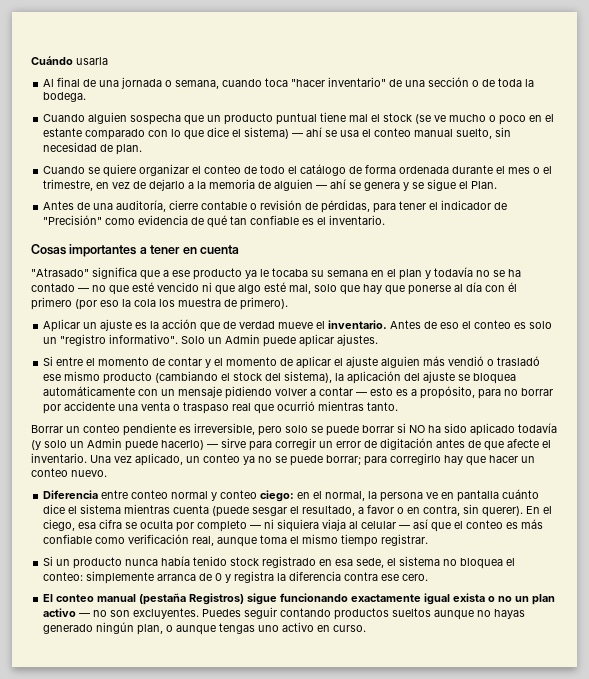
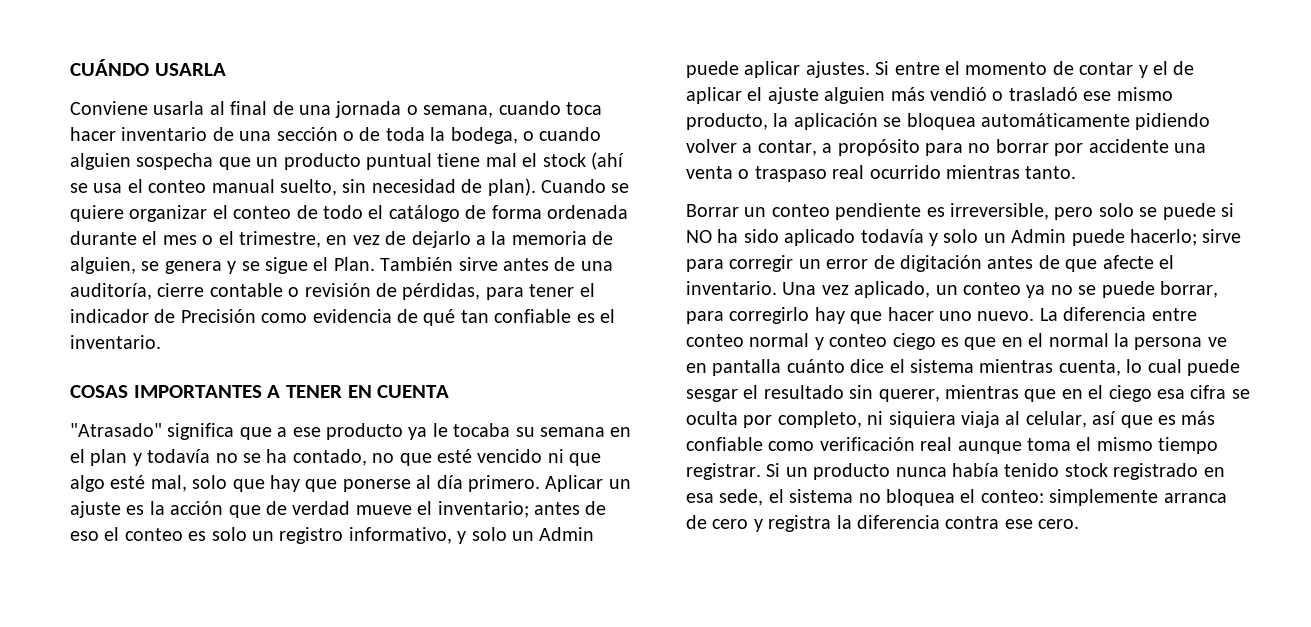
[31,56,73,65] Cuándo -> [70,59,226,76] [70,101,148,115] CUÁNDO USARLA // Conviene
[43,79,55,87] // Al -> [209,101,225,115] al
[291,77,387,87] "hacer inventario" -> [70,127,208,141] hacer inventario
[43,92,87,102] [43,114,86,122] bodega. // Cuando -> [450,127,602,144] bodega, o cuando
[415,114,555,125] [43,127,323,140] (se ve mucho o poco en el estante comparado con lo que dice el sistema) — ahí -> [590,152,624,170] (ahí
[116,144,143,155] plan. // -> [487,178,536,196] plan).
[274,179,347,191] alguien — ahí -> [70,257,136,274] alguien,
[43,201,75,210] // Antes -> [380,257,549,271] También sirve antes
[43,215,103,225] "Precisión" -> [180,309,256,323] Precisión
[31,244,239,257] Cosas importantes a tener en cuenta -> [70,385,450,398] COSAS IMPORTANTES A TENER EN CUENTA
[31,283,89,292] contado — -> [292,449,367,466] contado,
[485,282,517,292] [31,297,288,310] con él primero (por eso la cola los muestra de primero). // -> [467,475,540,492] primero.
[328,320,422,329] inventario. Antes -> [437,501,580,518] inventario; antes
[60,334,206,346] "registro informativo". Solo -> [279,527,507,544] registro informativo, y solo
(379, 340) // -> (870, 69) none
[226,357,278,366] momento -> (1168, 68) none
[103,371,517,384] [43,386,476,399] producto (cambiando el stock del sistema), la aplicación del ajuste se bloquea automáticamente con un mensaje pidiendo volver a contar — esto es a propósito, -> [686,113,1211,130] [686,139,920,156] producto, la aplicación se bloquea automáticamente pidiendo volver a contar, a propósito
[254,401,316,414] que ocurrió -> [869,165,941,179] ocurrido
[362,425,394,433] borrar -> (1216, 211) none
[31,438,218,451] (y solo un Admin puede hacerlo) — -> [929,229,1197,246] y solo un Admin puede hacerlo;
[326,455,361,465] borrar; -> [1160,281,1218,298] borrar,
[521,456,535,463] [31,468,68,477] un conteo -> [939,311,972,321] uno
[43,490,99,499] // Diferencia -> [1039,307,1147,321] La diferencia
[260,490,366,502] ciego: en el normal, -> [892,333,1109,350] ciego es que en el normal
[173,504,553,517] [43,519,76,531] cuenta (puede sesgar el resultado, a favor o en contra, sin querer). En el ciego, -> [1058,359,1240,376] [686,385,1152,402] cuenta, lo cual puede sesgar el resultado sin querer, mientras que en el ciego
[197,520,262,532] completo — -> [777,411,862,428] completo,
[361,519,504,532] celular — así que el conteo -> [1025,411,1153,428] celular, así que
[192,536,215,546] real, -> [920,437,953,451] real
(429, 540) // -> (761, 471) none
[215,573,223,581] 0 -> [712,519,749,529] cero
[43,593,556,605] [43,607,526,620] [43,622,367,635] // El conteo manual (pestaña Registros) sigue funcionando exactamente igual exista o no un plan activo — no son excluyentes. Puedes seguir contando productos sueltos aunque no hayas generado ningún plan, o aunque tengas uno activo en curso. -> (1080, 524) none

